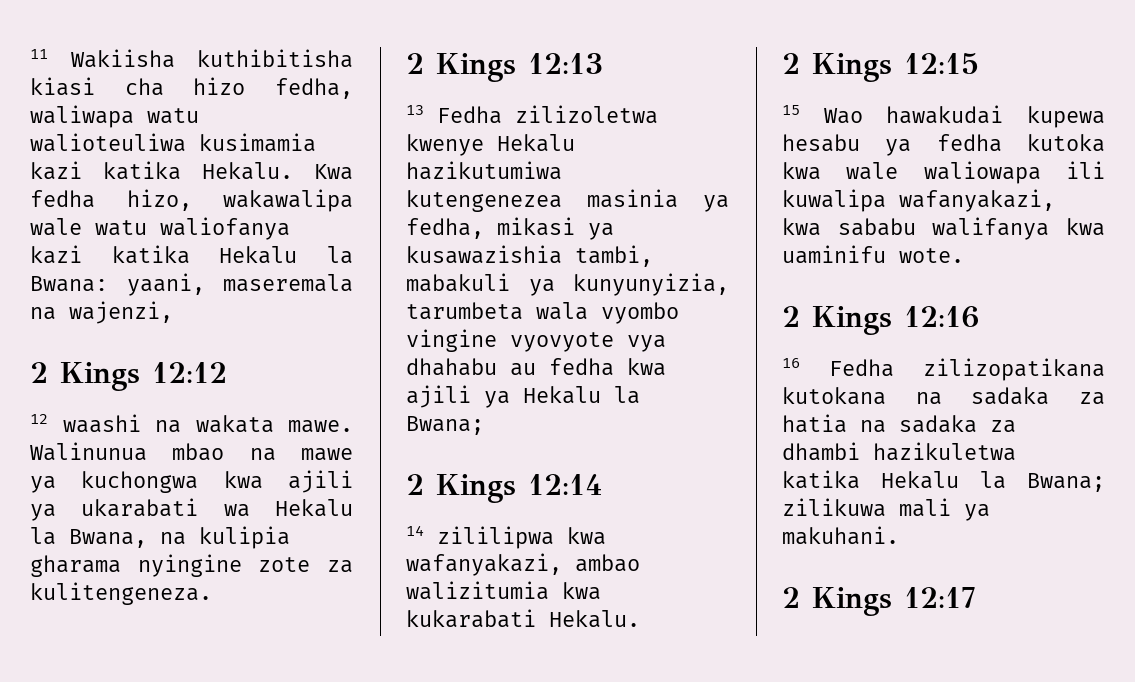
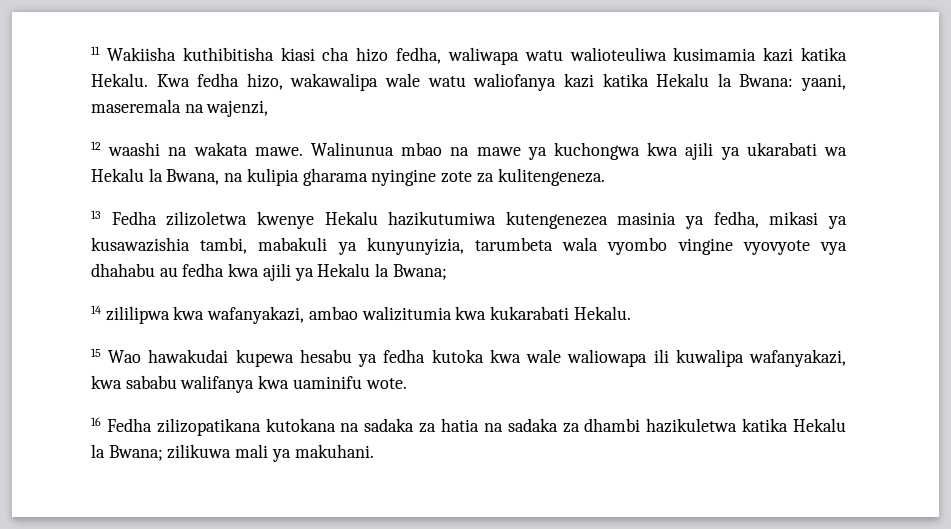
[30,362,227,391] // 2 Kings 12:12 -> (269, 108) none
[406,53,603,82] // 2 Kings 12:13 -> (605, 177) none
[406,474,602,503] // 2 Kings 12:14 -> (447, 272) none
[782,53,979,82] // 2 Kings 12:15 -> (631, 313) none
[782,306,979,335] // 2 Kings 12:16 -> (407, 383) none
[782,587,975,616] // 2 Kings 12:17 -> (374, 451) none

